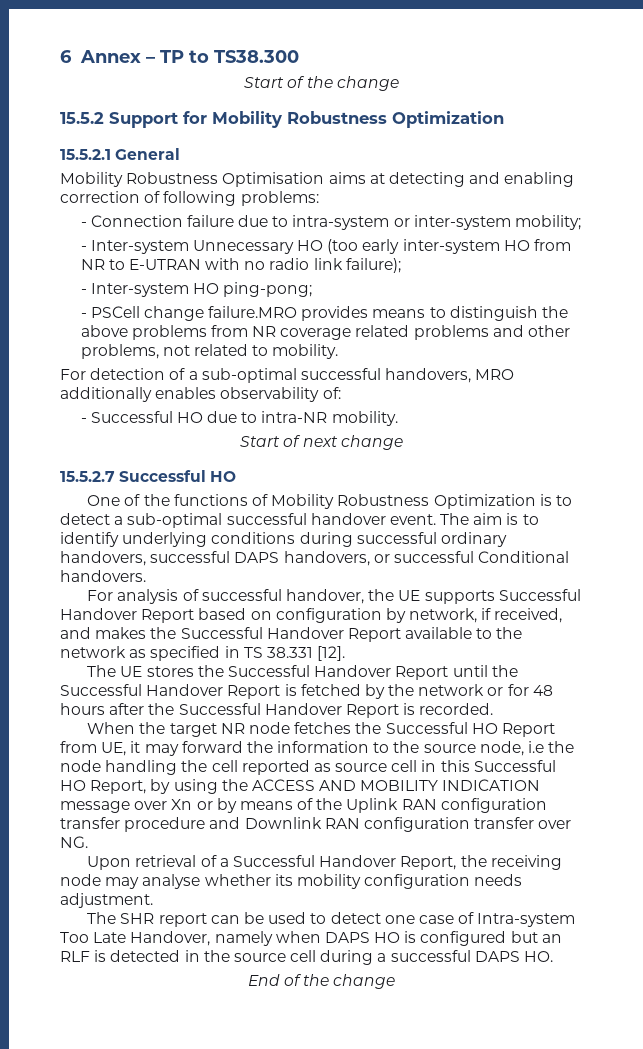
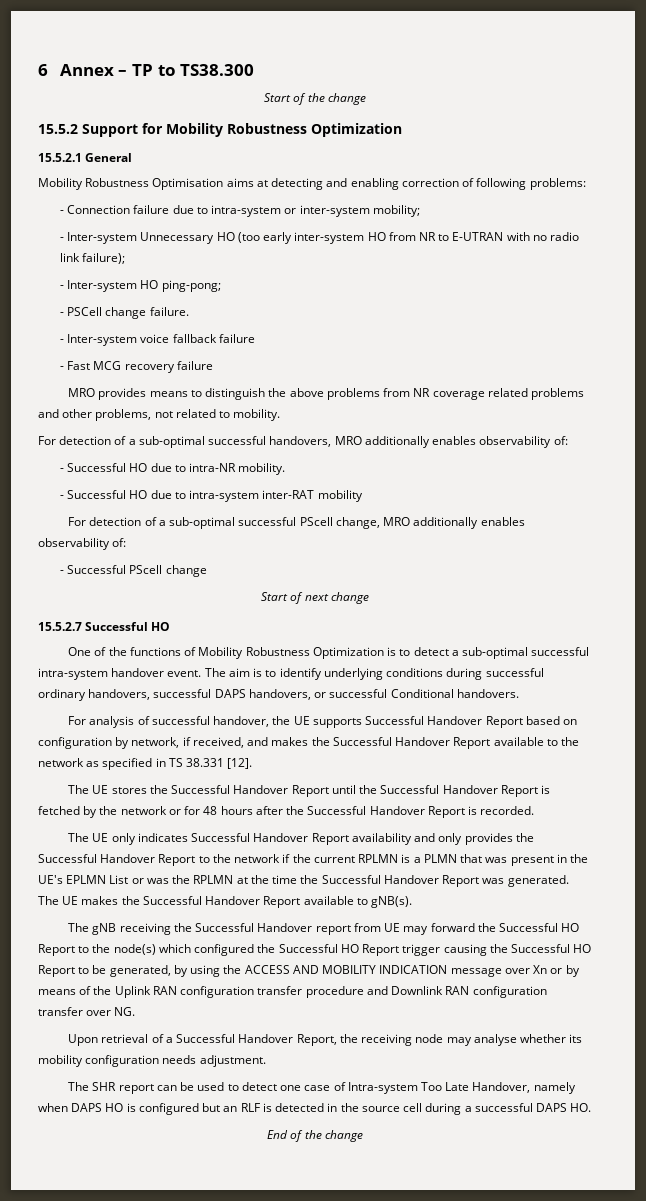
[208,306,298,318] failure.MRO -> [149,307,189,316] [59,334,255,346] [59,361,213,373] [68,388,96,397] failure. // - Inter-system voice fallback failure // - Fast MCG recovery failure // MRO
(398, 418) none -> [59,490,363,502] [68,517,525,529] [38,538,127,550] [59,565,207,577] // - Successful HO due to intra-system inter-RAT mobility // For detection of a sub-optimal successful PScell change, MRO additionally enables observability of: // - Successful PScell change
(307, 519) none -> [38,668,108,680] intra-system
[87,722,555,737] [60,741,575,756] [60,760,556,775] [60,780,147,794] When the target NR node fetches the Successful HO Report from UE, it may forward the information to the source node, i.e the node handling the cell reported as source cell in this Successful HO Report, -> [68,833,534,845] [38,854,589,866] [38,875,569,887] [38,896,413,908] [68,923,580,935] [38,944,592,956] [38,965,171,977] The UE only indicates Successful Handover Report availability and only provides the Successful Handover Report to the network if the current RPLMN is a PLMN that was present in the UE's EPLMN List or was the RPLMN at the time the Successful Handover Report was generated. The UE makes the Successful Handover Report available to gNB(s). // The gNB receiving the Successful Handover report from UE may forward the Successful HO Report to the node(s) which configured the Successful HO Report trigger causing the Successful HO Report to be generated,

